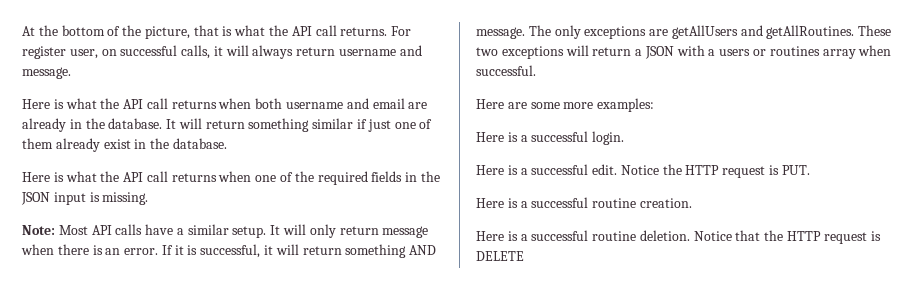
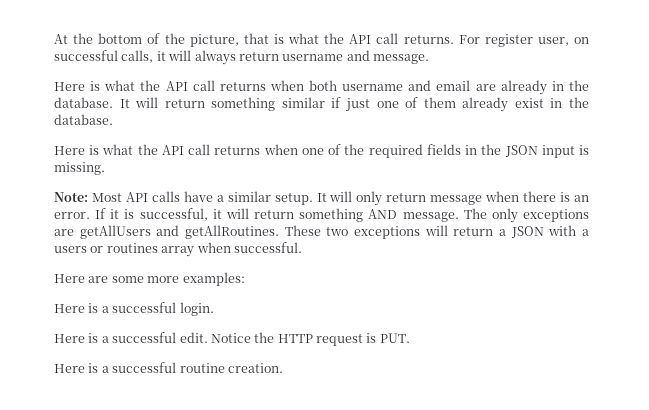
[476,230,881,244] [476,251,524,261] // Here is a successful routine deletion. Notice that the HTTP request is DELETE -> (283, 368) none

